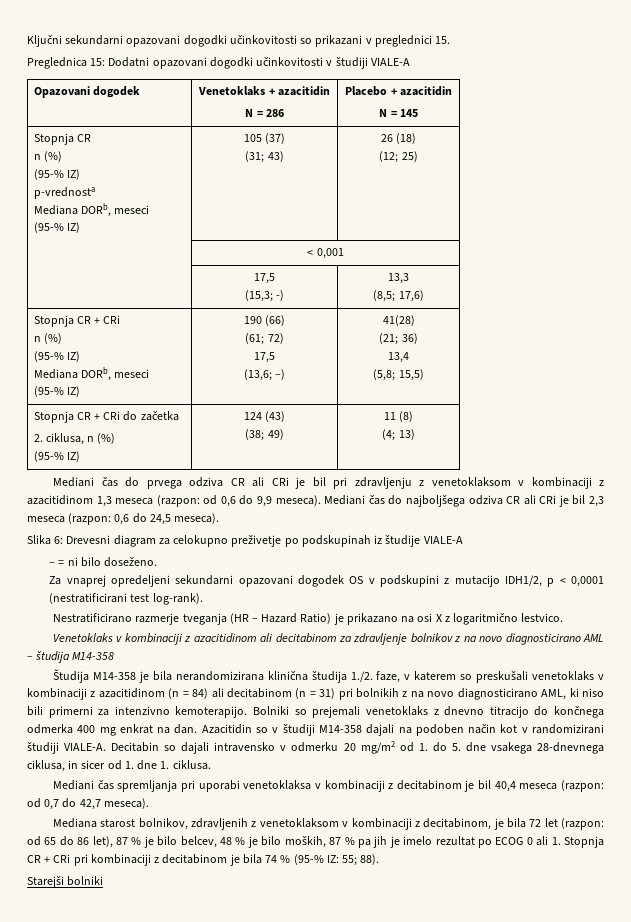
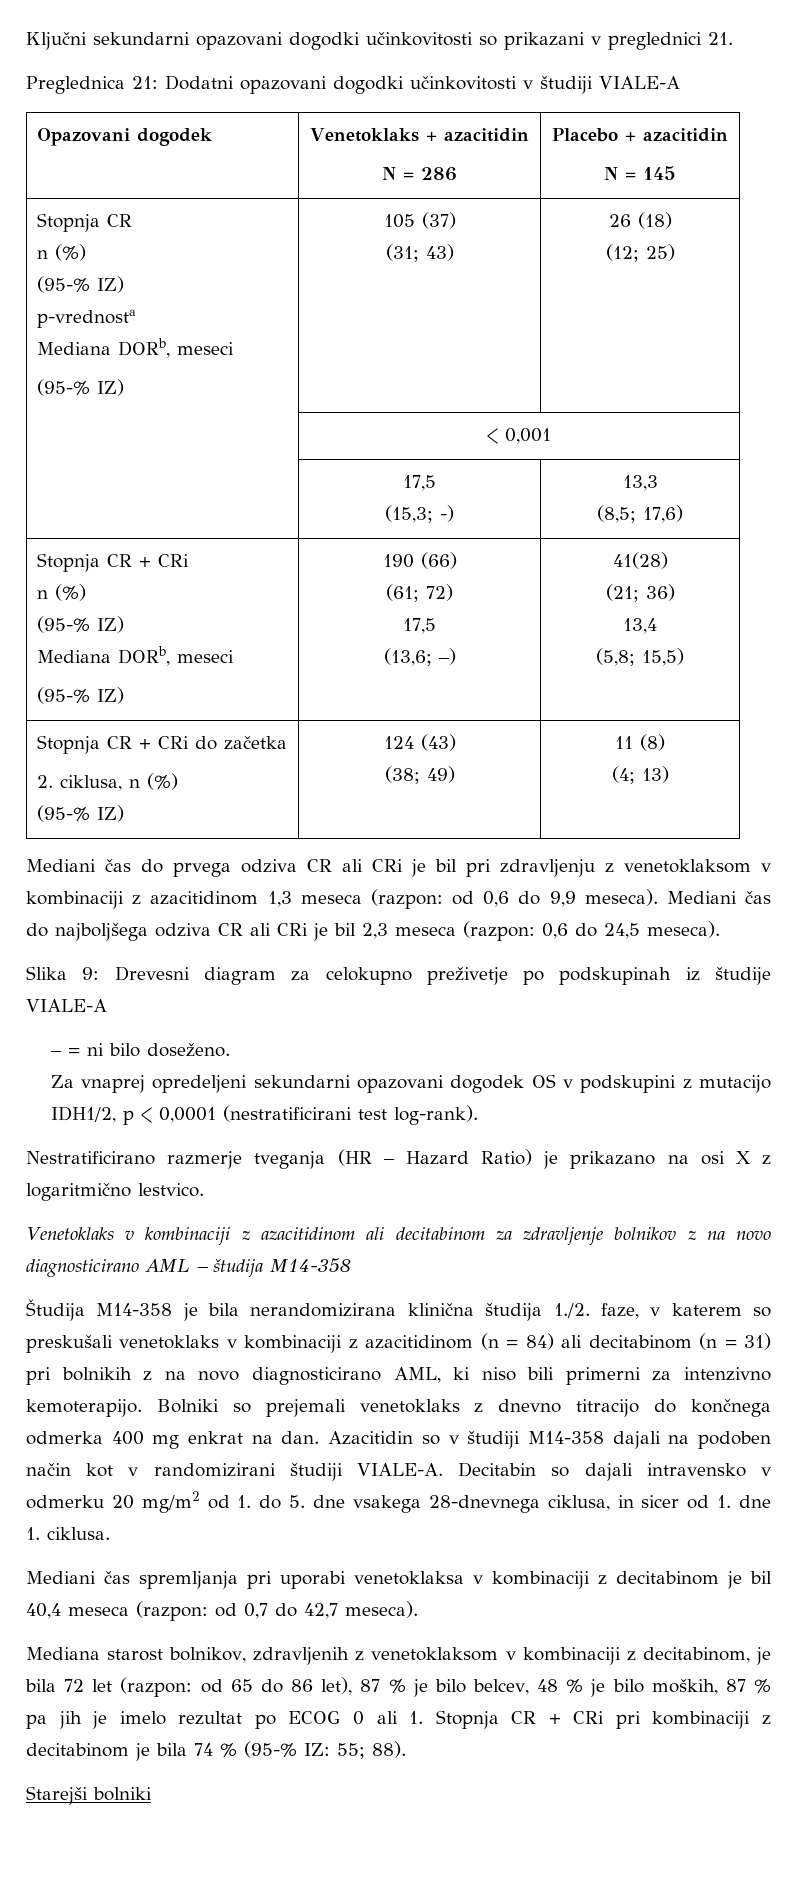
[435,36,451,44] 15. -> [708,32,733,45] 21.
[90,58,106,66] 15: -> [132,76,158,89] 21:
[54,536,64,544] 6: -> [82,967,100,980] 9:

